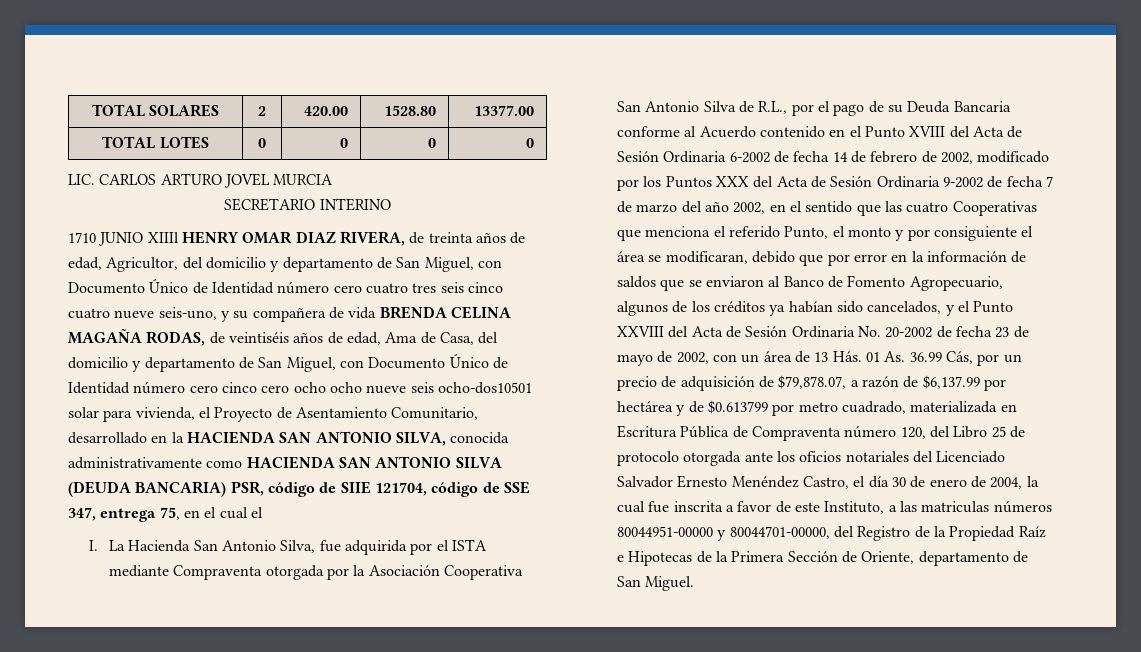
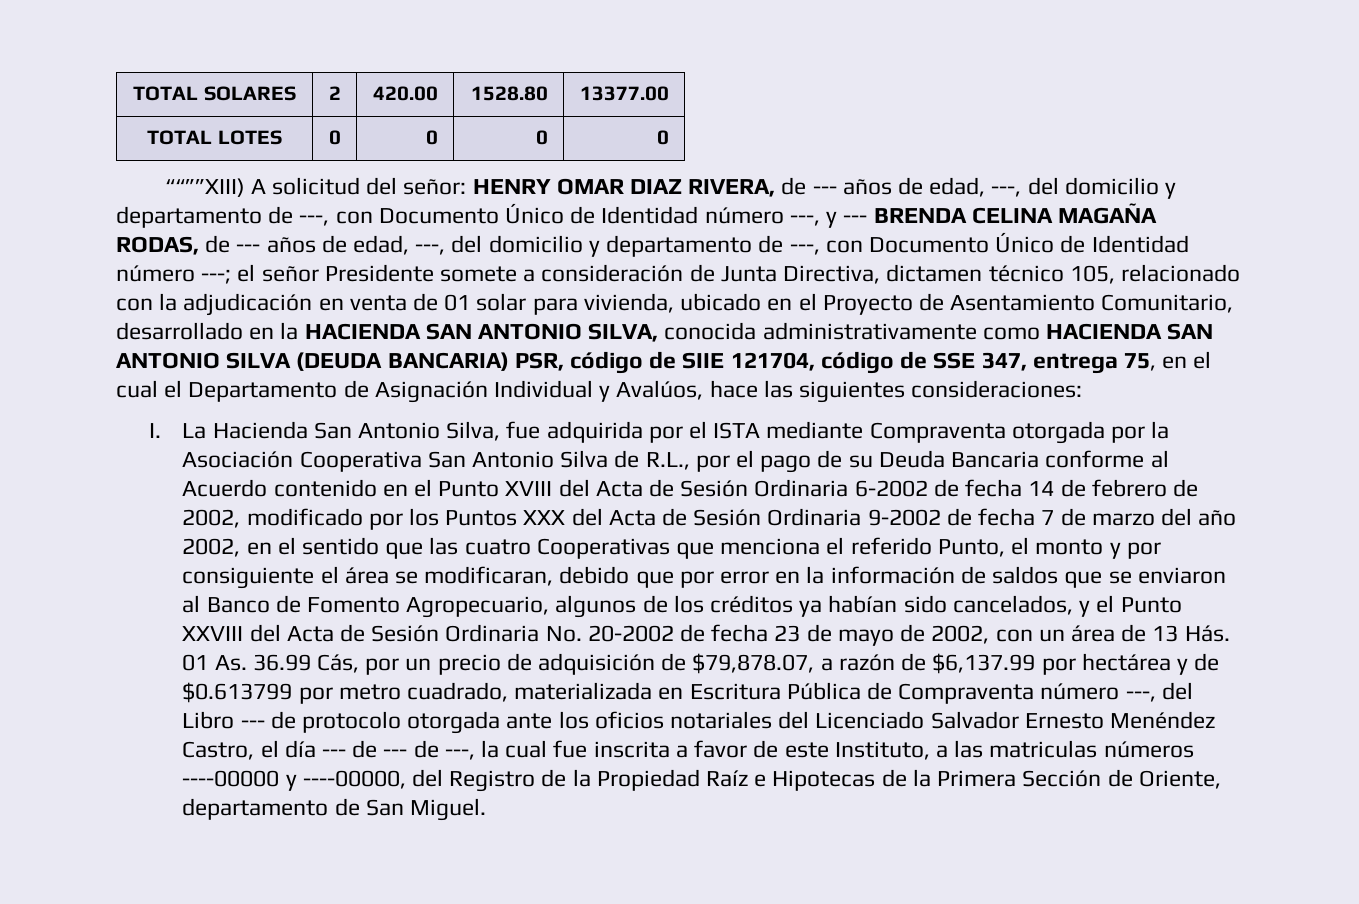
[68,173,334,188] [224,198,391,211] [68,232,179,246] LIC. CARLOS ARTURO JOVEL MURCIA // SECRETARIO INTERINO // 1710 JUNIO XIIIl -> [164,177,467,197] ““””XIII) A solicitud del señor:
[428,232,526,244] [68,257,502,272] [68,279,503,294] [68,307,377,322] treinta años de edad, Agricultor, del domicilio y departamento de San Miguel, con Documento Único de Identidad número cero cuatro tres seis cinco cuatro nueve seis-uno, y su compañera de vida -> [812,177,1177,199] [116,203,868,228] --- años de edad, ---, del domicilio y departamento de ---, con Documento Único de Identidad número ---, y ---
[228,332,499,345] [68,354,508,372] [68,382,532,394] veintiséis años de edad, Ama de Casa, del domicilio y departamento de San Miguel, con Documento Único de Identidad número cero cinco cero ocho ocho nueve seis ocho-dos10501 -> [236,232,1189,257] [116,264,1240,284] [116,293,471,316] --- años de edad, ---, del domicilio y departamento de ---, con Documento Único de Identidad número ---; el señor Presidente somete a consideración de Junta Directiva, dictamen técnico 105, relacionado con la adjudicación en venta de 01
(195, 413) none -> [680,293,793,311] ubicado en
(263, 512) none -> [188,380,1083,403] Departamento de Asignación Individual y Avalúos, hace las siguientes consideraciones:
[900,427,926,439] 120, -> [1125,691,1156,702] ---,
[991,426,1006,438] 25 -> [240,720,265,728] ---
[891,476,1023,489] 30 de enero de 2004, -> [321,740,475,760] --- de --- de ---,
[617,526,830,541] 80044951-00000 y 80044701-00000, -> [182,770,406,791] ----00000 y ----00000,

